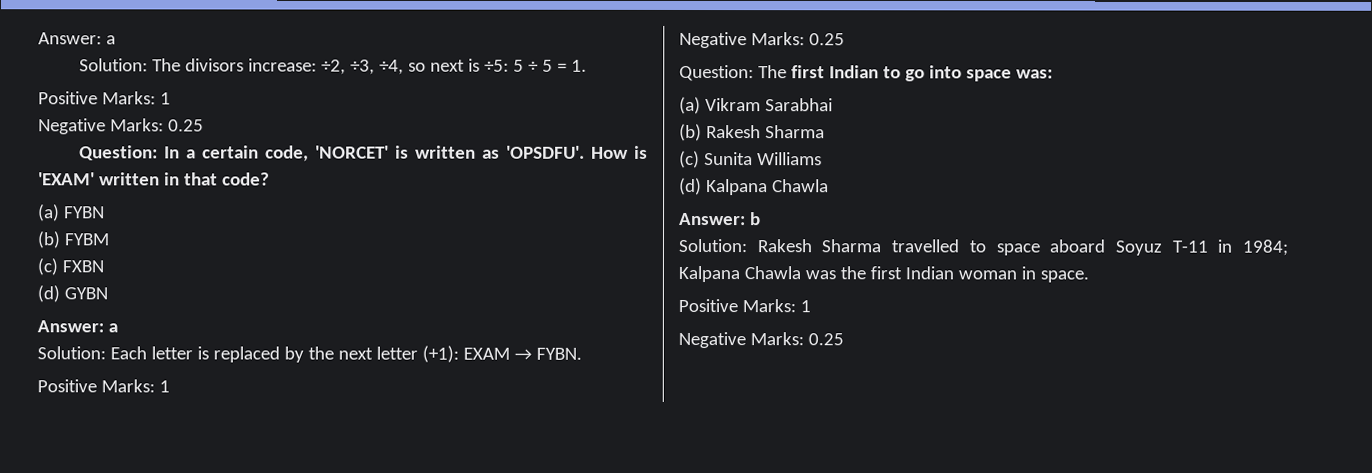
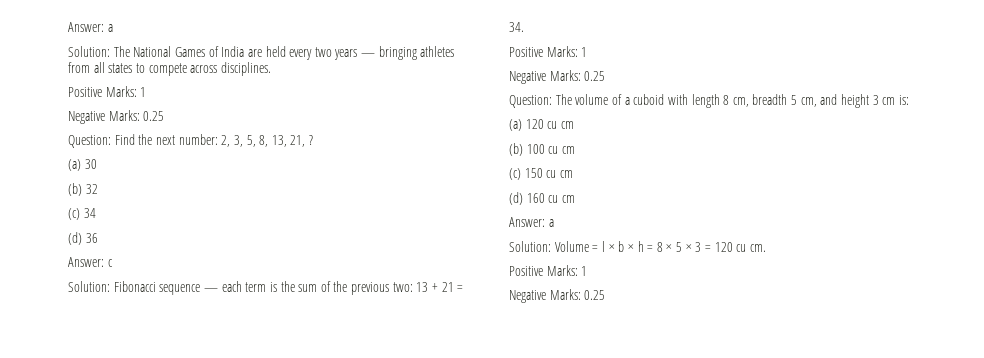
[185,58,588,75] [38,91,171,105] [38,118,204,135] [79,145,648,162] [38,172,270,186] [38,204,105,222] [37,231,110,249] [37,258,104,276] [37,285,108,303] [37,320,118,333] [37,345,582,363] divisors increase: ÷2, ÷3, ÷4, so next is ÷5: 5 ÷ 5 = 1. // Positive Marks: 1 // Negative Marks: 0.25 // Question: In a certain code, 'NORCET' is written as 'OPSDFU'. How is 'EXAM' written in that code? // (a) FYBN // (b) FYBM // (c) FXBN // (d) GYBN // Answer: a // Solution: Each letter is replaced by the next letter (+1): EXAM → FYBN. -> [133,46,455,60] [68,62,271,76] [68,86,147,97] [68,110,165,124] [68,134,314,148] [68,159,97,171] [68,183,98,196] [68,208,96,220] [68,232,98,245] [68,257,113,267] [68,281,464,295] [509,22,524,32] National Games of India are held every two years — bringing athletes from all states to compete across disciplines. // Positive Marks: 1 // Negative Marks: 0.25 // Question: Find the next number: 2, 3, 5, 8, 13, 21, ? // (a) 30 // (b) 32 // (c) 34 // (d) 36 // Answer: c // Solution: Fibonacci sequence — each term is the sum of the previous two: 13 + 21 = 34.
[790,65,1053,82] [679,96,833,115] [679,123,825,142] [679,150,822,169] [679,177,829,196] [679,212,761,226] [678,238,1288,256] [678,265,1089,283] first Indian to go into space was: // (a) Vikram Sarabhai // (b) Rakesh Sharma // (c) Sunita Williams // (d) Kalpana Chawla // Answer: b // Solution: Rakesh Sharma travelled to space aboard Soyuz T-11 in 1984; Kalpana Chawla was the first Indian woman in space. -> [575,94,909,108] [509,119,574,131] [509,143,575,156] [509,168,573,180] [509,192,575,205] [509,217,554,227] [509,241,766,252] volume of a cuboid with length 8 cm, breadth 5 cm, and height 3 cm is: // (a) 120 cu cm // (b) 100 cu cm // (c) 150 cu cm // (d) 160 cu cm // Answer: a // Solution: Volume = l × b × h = 8 × 5 × 3 = 120 cu cm.

